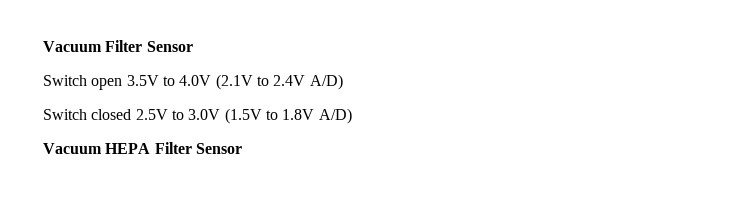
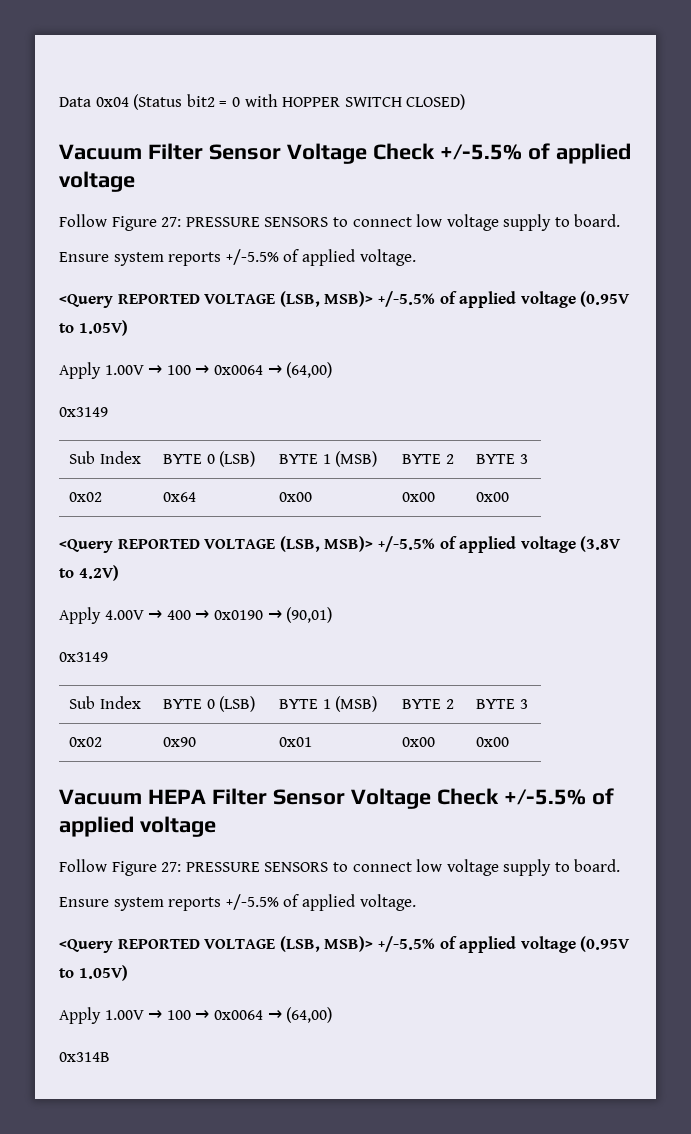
[43,40,193,52] [43,74,343,90] [43,108,352,124] [43,142,242,154] Vacuum Filter Sensor // Switch open 3.5V to 4.0V (2.1V to 2.4V A/D) // Switch closed 2.5V to 3.0V (1.5V to 1.8V A/D) // Vacuum HEPA Filter Sensor -> [59,94,466,110] [59,143,631,164] [59,171,135,192] [59,214,621,231] [59,249,416,266] [59,291,631,308] [59,320,128,336] [59,362,333,379] [59,407,108,417] [69,451,141,464] [163,451,256,467] [279,451,378,467] [402,454,454,464] [476,454,528,464] [69,492,103,502] [163,492,197,502] [279,492,313,502] [402,492,436,502] [476,492,510,502] [59,536,622,553] [59,565,119,581] [59,607,333,624] [59,652,108,662] [69,696,141,709] [163,696,256,712] [279,696,378,712] [402,699,454,709] [476,699,528,709] [69,737,103,747] [163,737,197,747] [279,737,313,747] [402,737,436,747] [476,737,510,747] [59,788,614,809] [59,816,216,837] [59,859,621,876] [59,894,416,911] [59,936,631,953] [59,965,128,981] [59,1007,333,1024] [59,1052,110,1062] Data 0x04 (Status bit2 = 0 with HOPPER SWITCH CLOSED) // Vacuum Filter Sensor Voltage Check +/-5.5% of applied voltage // Follow Figure 27: PRESSURE SENSORS to connect low voltage supply to board. // Ensure system reports +/-5.5% of applied voltage. // <Query REPORTED VOLTAGE (LSB, MSB)> +/-5.5% of applied voltage (0.95V to 1.05V) // Apply 1.00V → 100 → 0x0064 → (64,00) // 0x3149 // Sub Index | BYTE 0 (LSB) | BYTE 1 (MSB) | BYTE 2 | BYTE 3 // 0x02 | 0x64 | 0x00 | 0x00 | 0x00 // <Query REPORTED VOLTAGE (LSB, MSB)> +/-5.5% of applied voltage (3.8V to 4.2V) // Apply 4.00V → 400 → 0x0190 → (90,01) // 0x3149 // Sub Index | BYTE 0 (LSB) | BYTE 1 (MSB) | BYTE 2 | BYTE 3 // 0x02 | 0x90 | 0x01 | 0x00 | 0x00 // Vacuum HEPA Filter Sensor Voltage Check +/-5.5% of applied voltage // Follow Figure 27: PRESSURE SENSORS to connect low voltage supply to board. // Ensure system reports +/-5.5% of applied voltage. // <Query REPORTED VOLTAGE (LSB, MSB)> +/-5.5% of applied voltage (0.95V to 1.05V) // Apply 1.00V → 100 → 0x0064 → (64,00) // 0x314B

